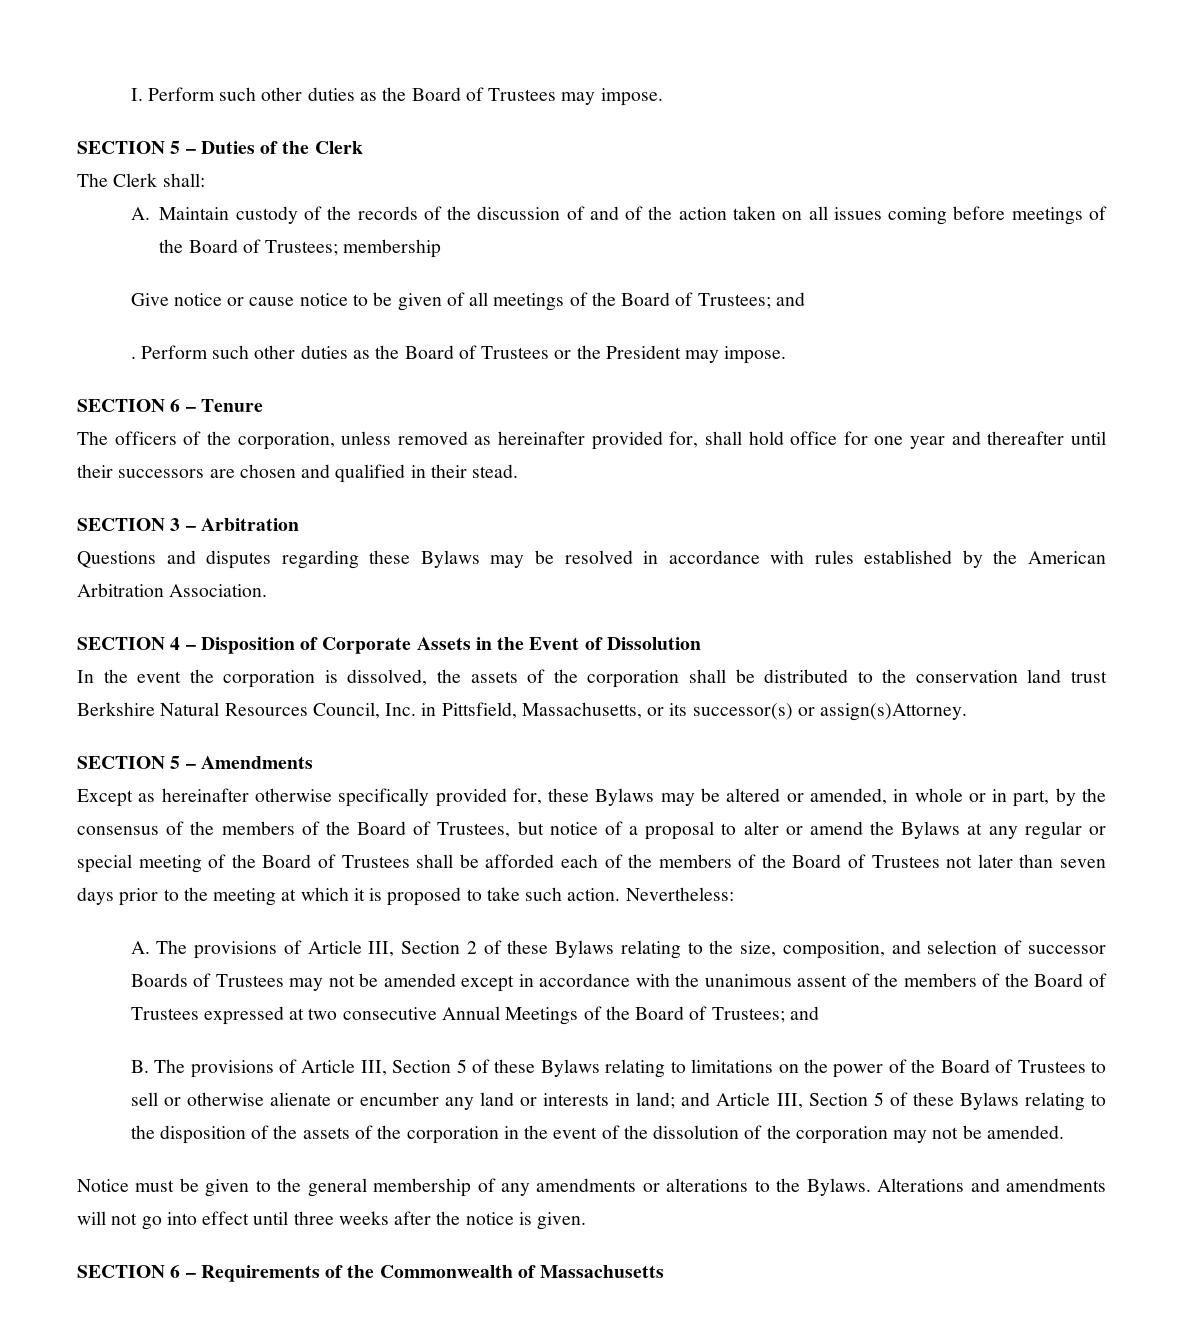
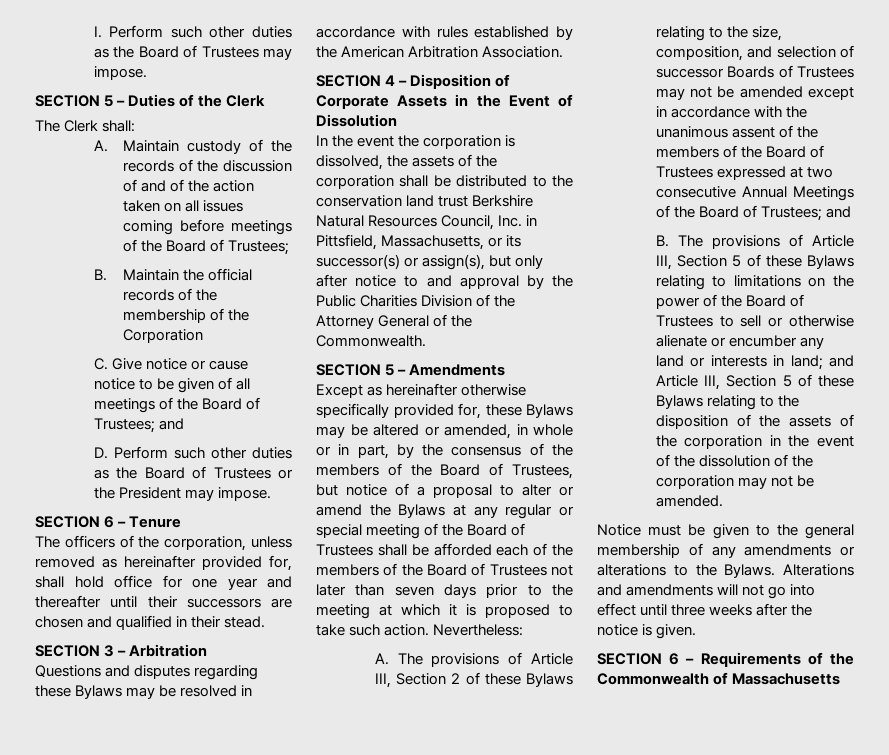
[343,239,442,258] membership // -> [93,268,253,281] [123,288,218,301] [123,308,250,323] [123,329,204,343] [93,358,108,370] // B. Maintain the official records of the membership of the Corporation // C.
[130,356,136,359] . -> [93,447,108,459] D.
[820,703,968,721] assign(s)Attorney. -> [422,254,544,270] [316,274,573,289] [316,294,516,307] [316,314,473,329] [316,335,426,347] assign(s), but only after notice to and approval by the Public Charities Division of the Attorney General of the Commonwealth.

